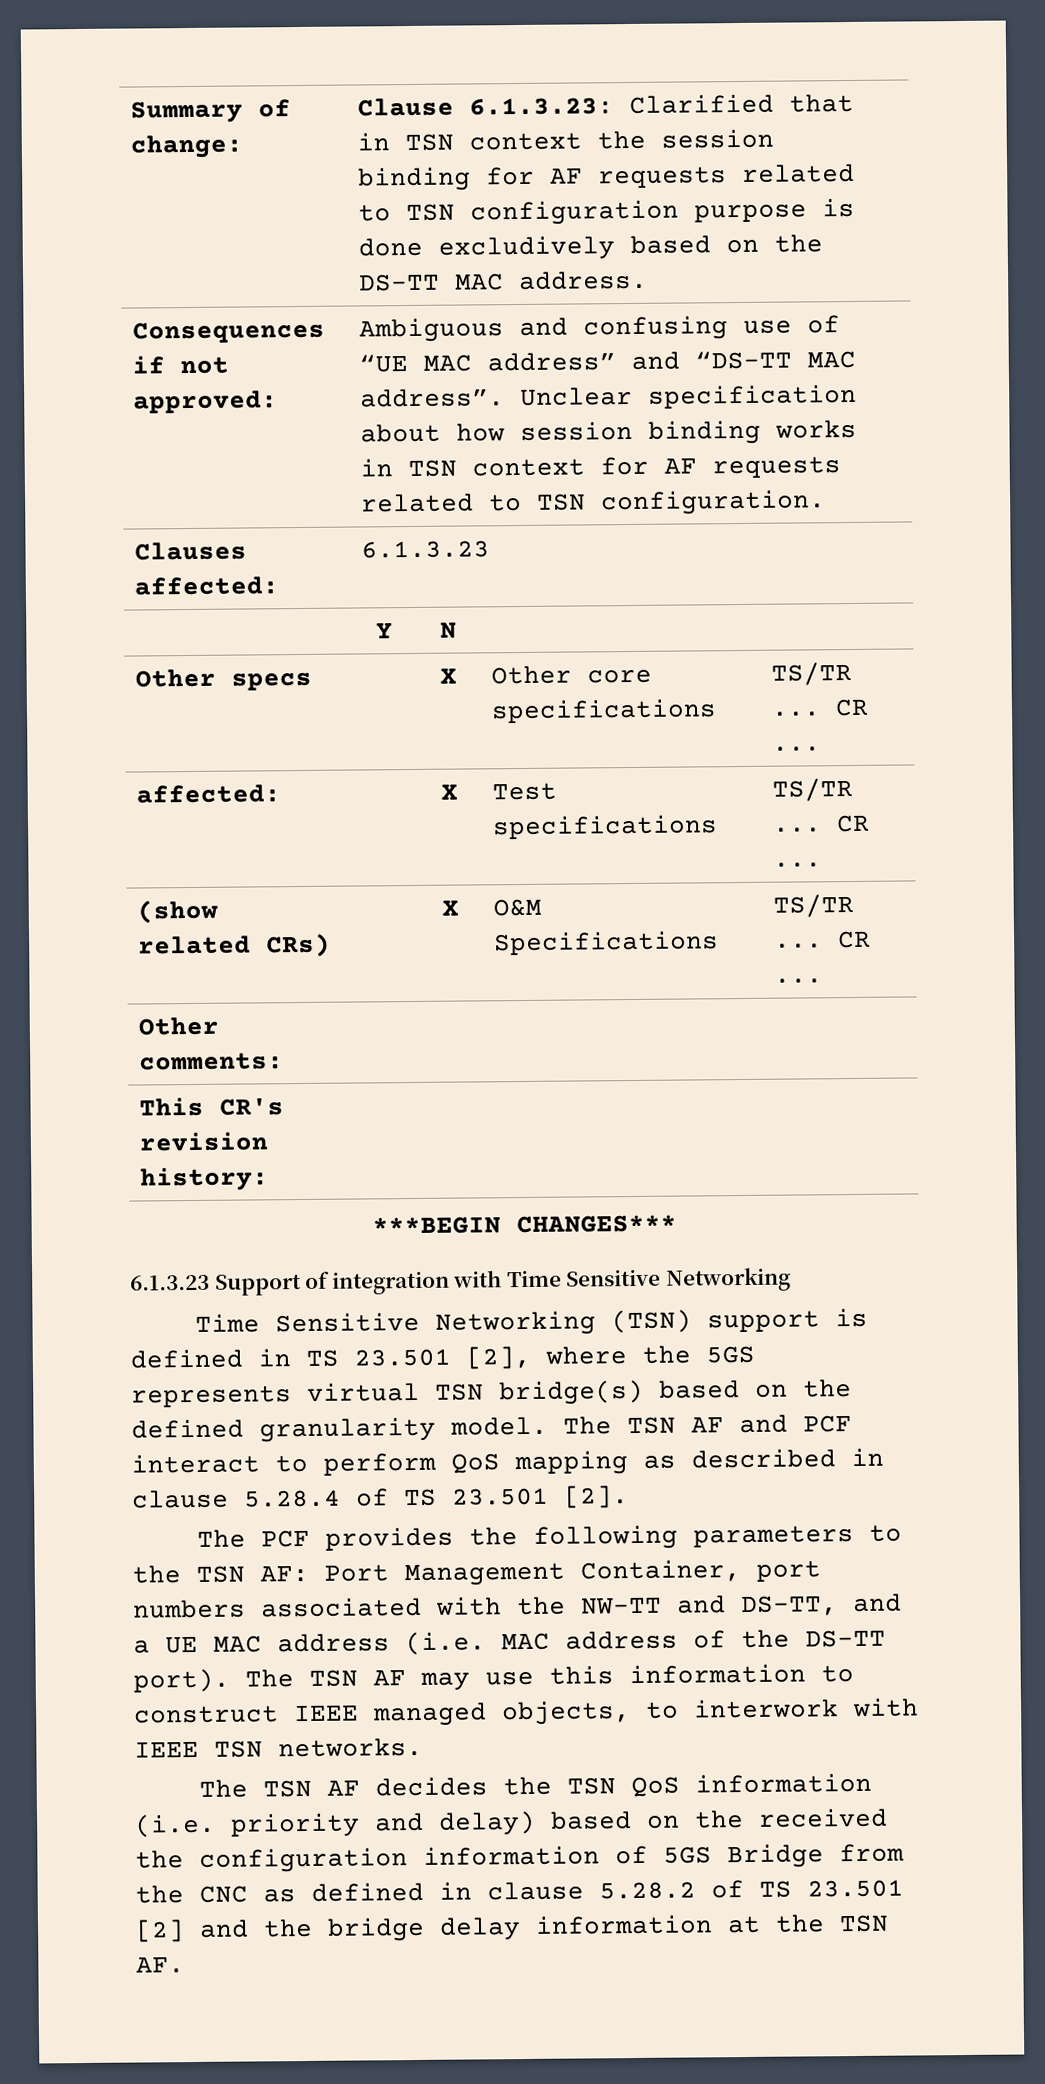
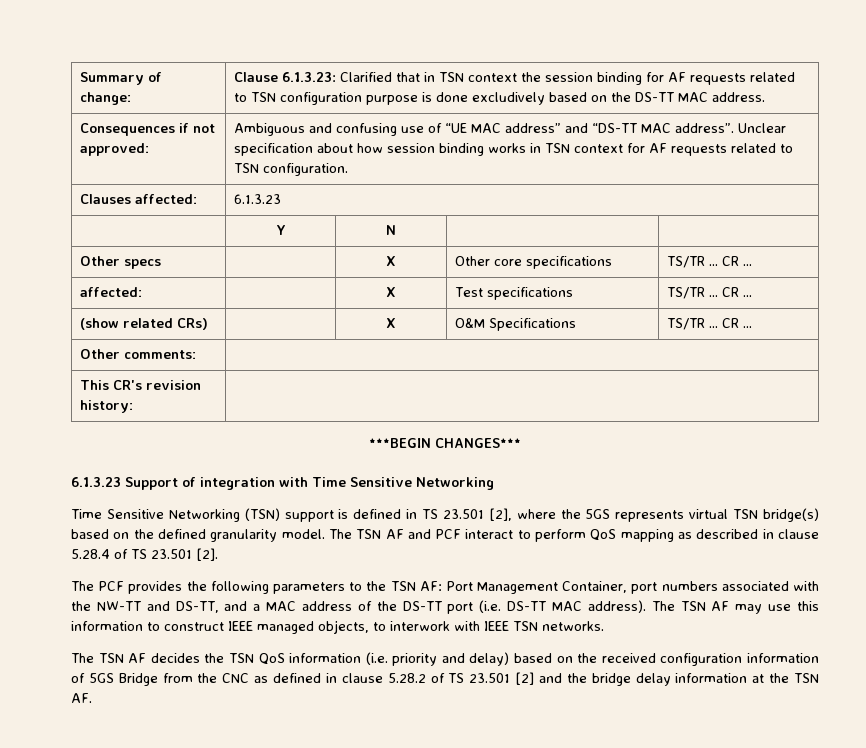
[165,1631,486,1656] UE MAC address (i.e. -> (261, 607) none
[133,1668,230,1693] port). -> [447,600,646,614] port (i.e. DS-TT MAC address).
[135,1850,184,1869] the -> (656, 658) none

